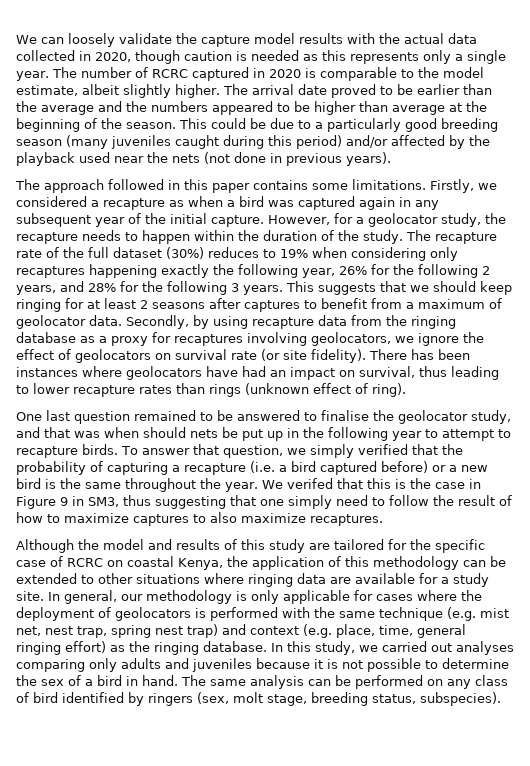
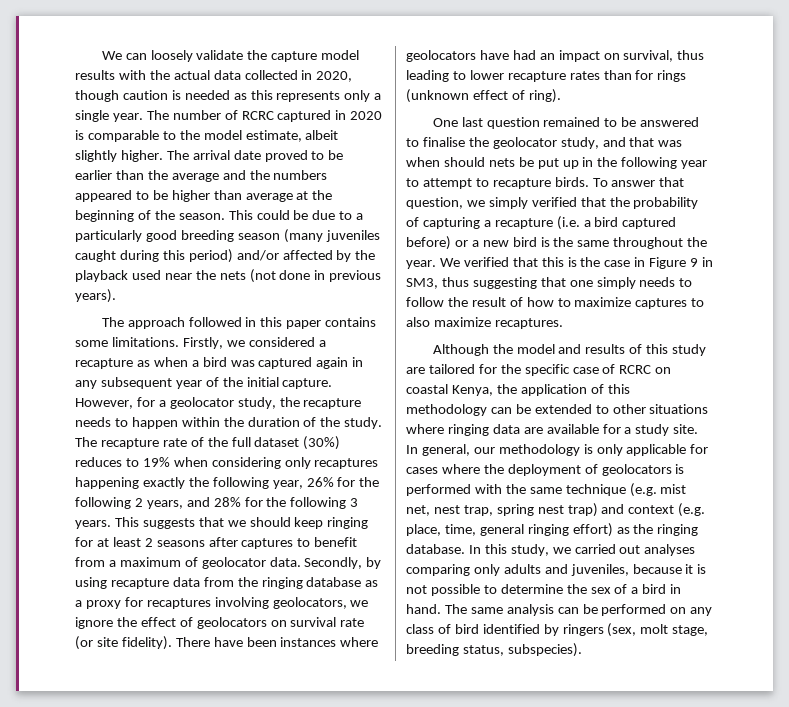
[411,349,434,360] has -> [213,637,243,647] have
(205, 388) none -> [635,70,654,80] for
[286,478,333,489] verifed -> [463,257,509,267] verified
[336,495,368,506] need -> [639,277,676,287] needs
[192,658,252,672] juveniles -> [570,564,629,576] juveniles,

